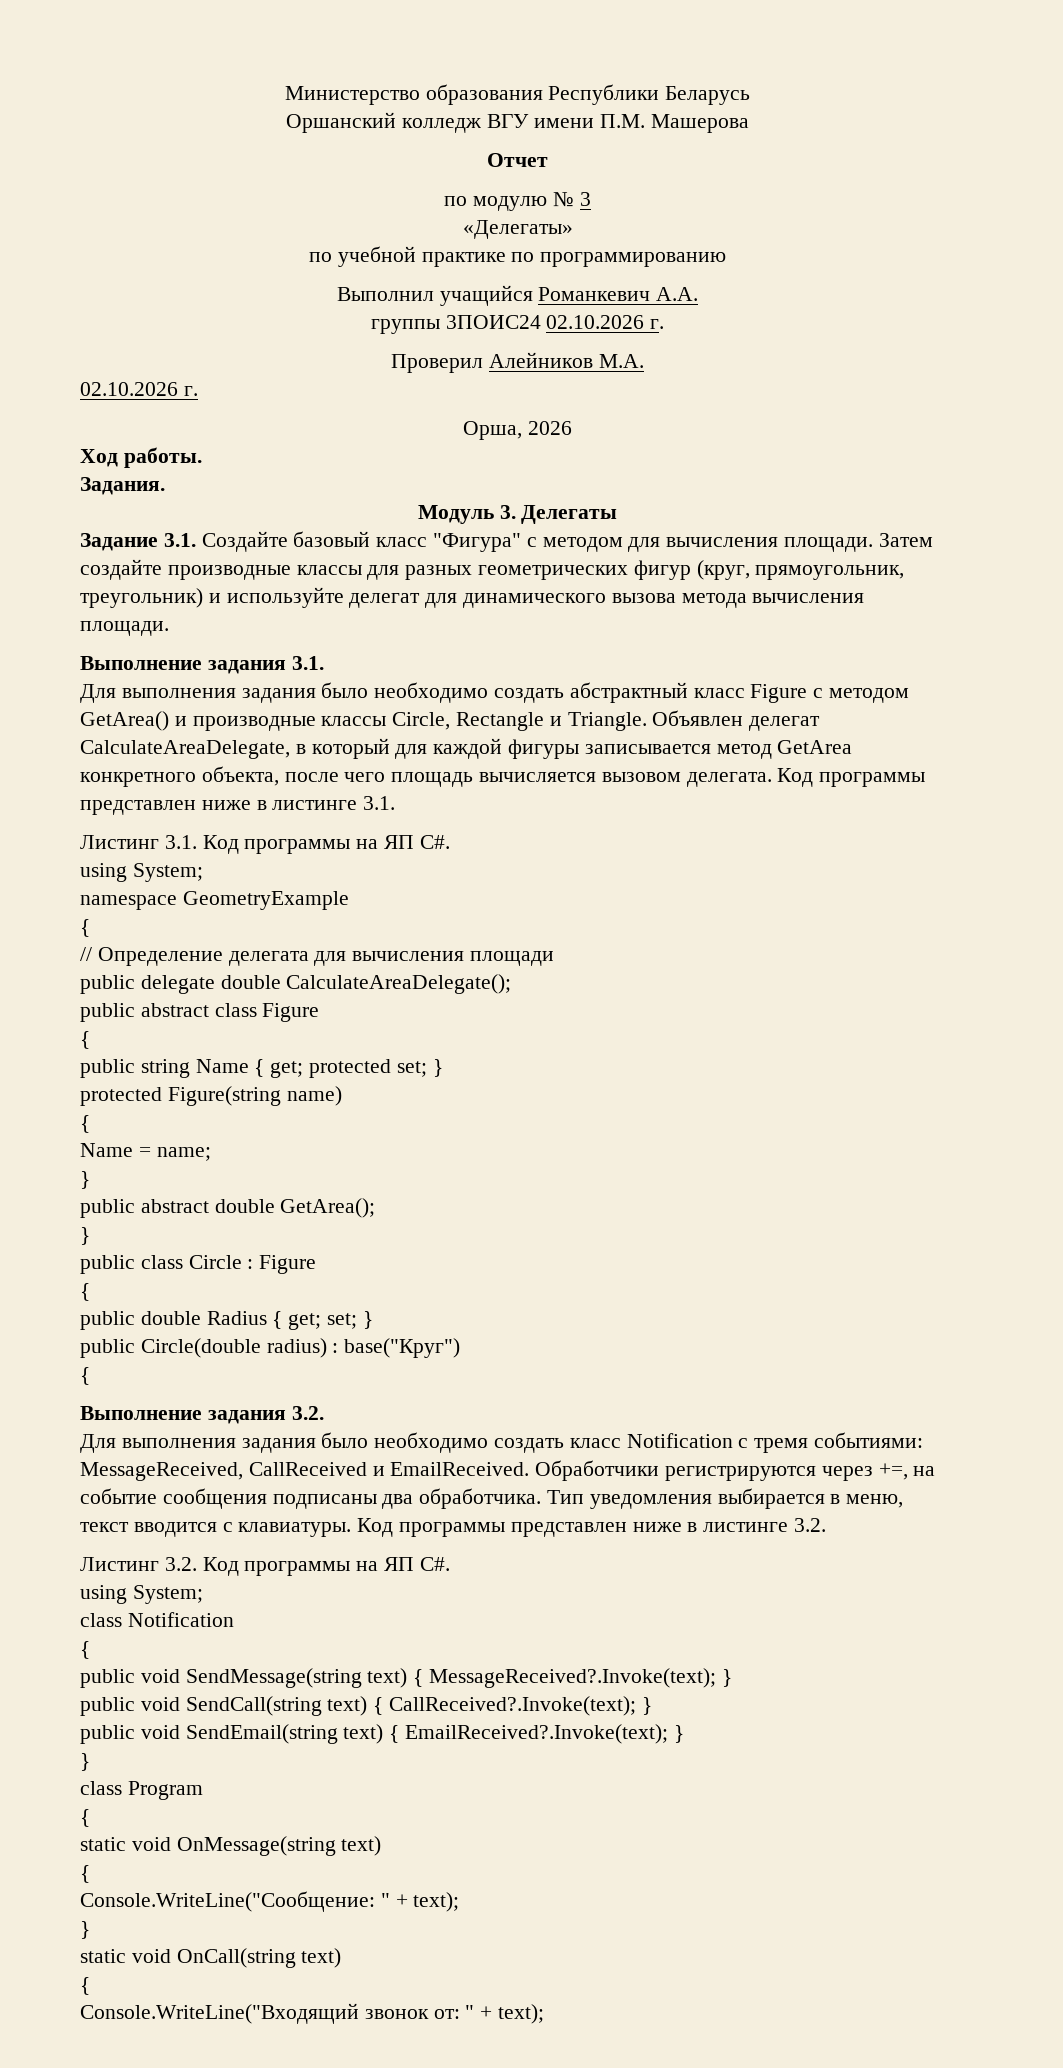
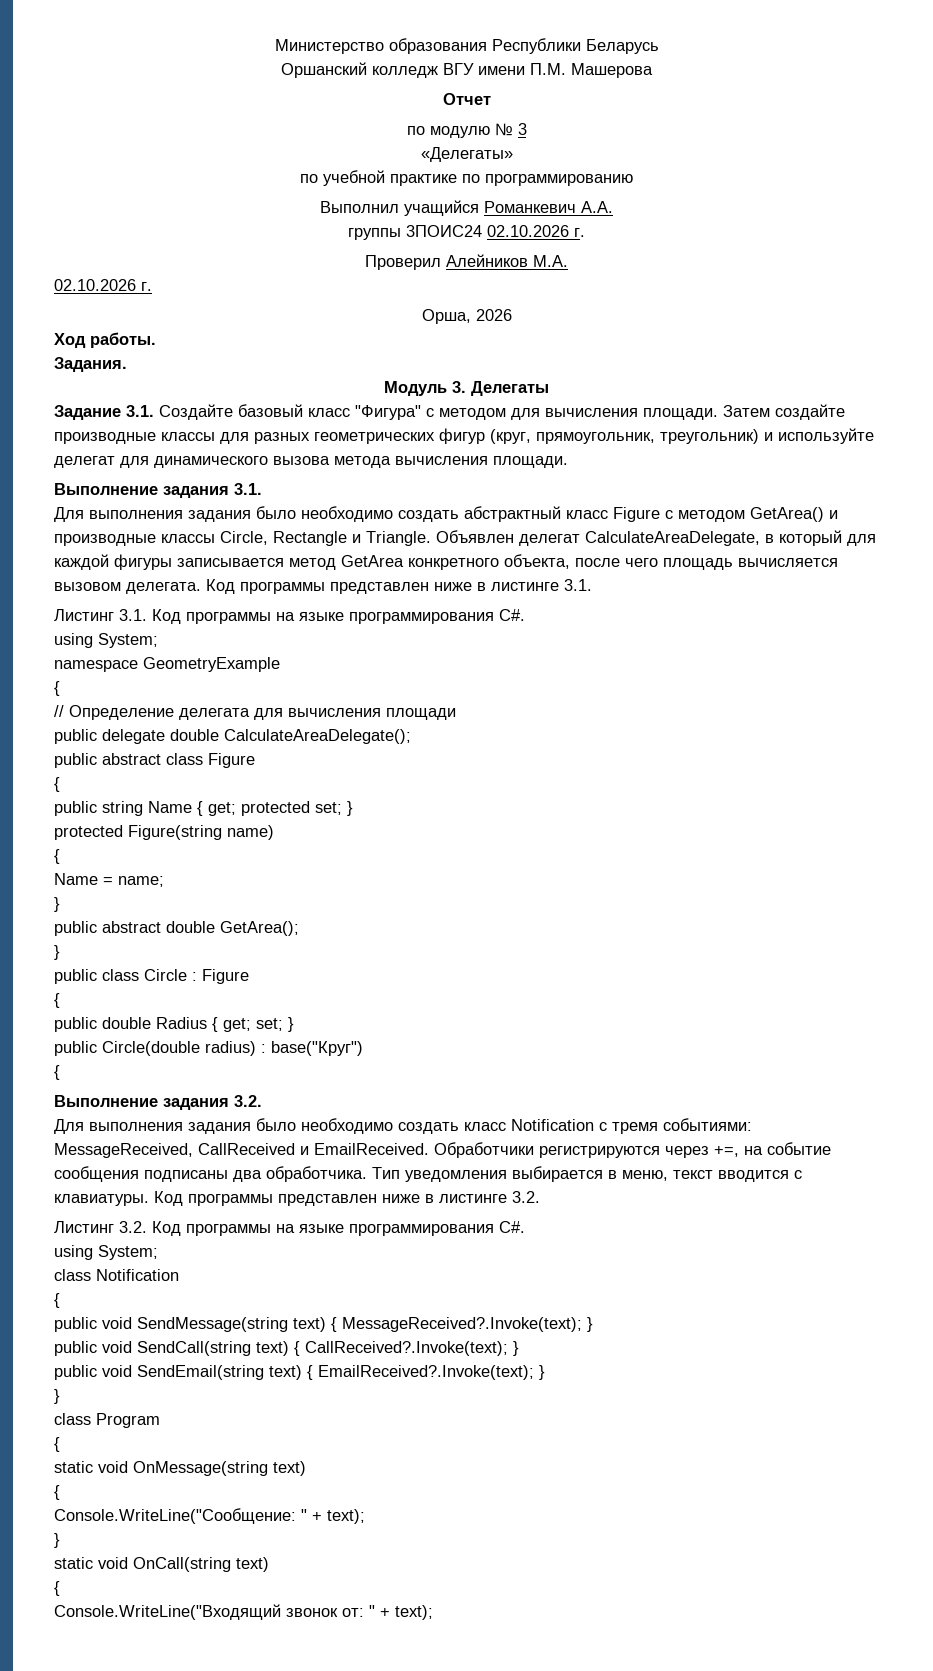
[384,835,415,849] ЯП -> [299,612,494,624] языке программирования
[384,1557,415,1571] ЯП -> [299,1224,494,1236] языке программирования

